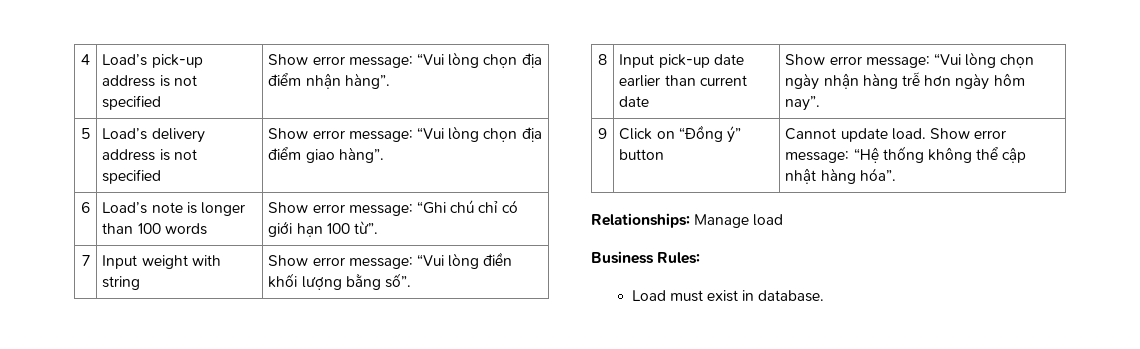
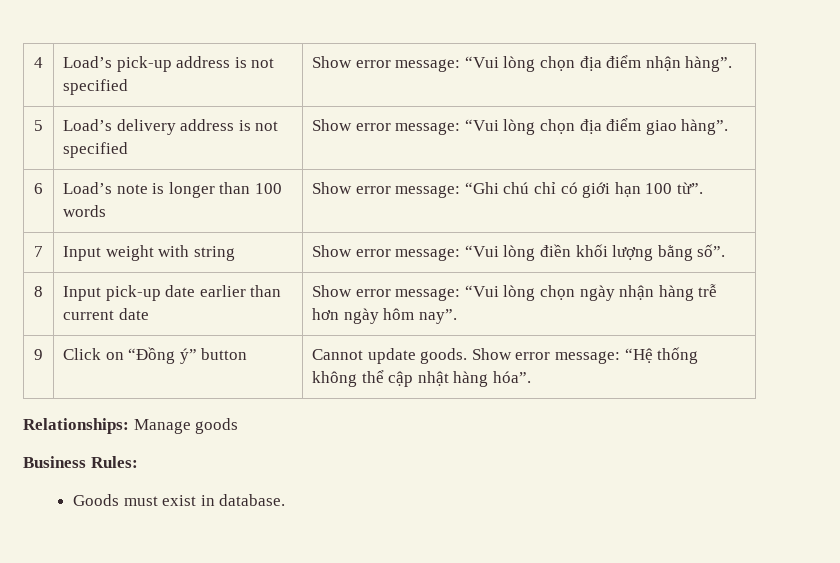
[891,128,926,140] load. -> [420,348,468,364] goods.
[753,214,784,226] load -> [195,418,239,434] goods
[631,290,666,301] Load -> [72,494,119,506] Goods

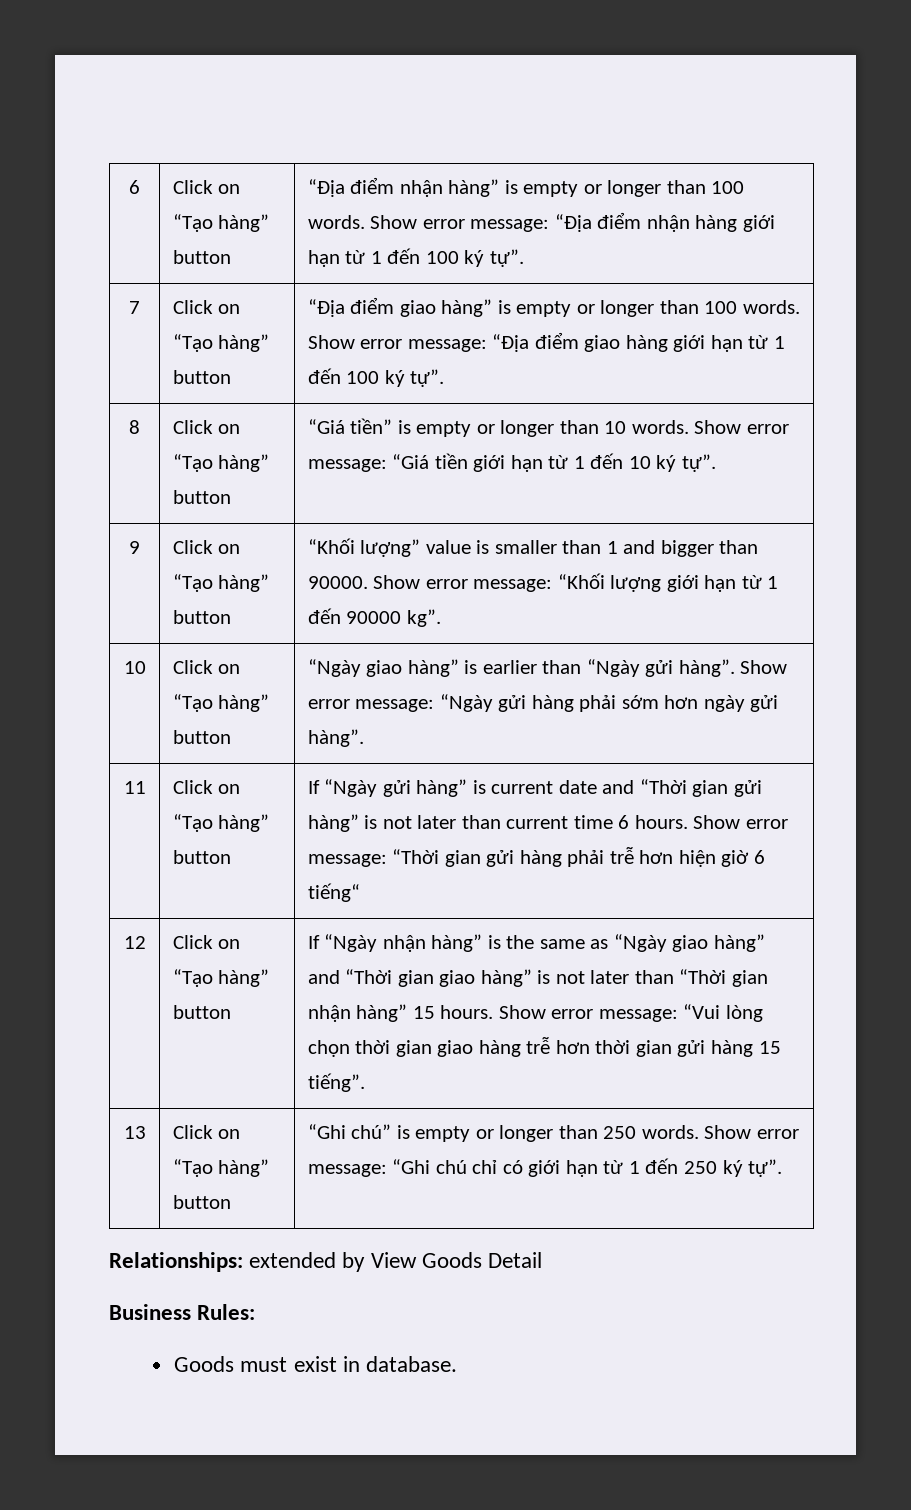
[34,57,43,68] [63,56,275,72] [63,79,129,95] [312,55,733,72] [34,120,43,131] [63,119,279,135] [63,142,129,158] [312,118,729,135] [34,183,43,194] [63,182,283,198] [63,205,107,217] 4 | Load’s pick-up address is not specified | Show error message: “Vui lòng chọn địa điểm nhận hàng”. // 5 | Load’s delivery address is not specified | Show error message: “Vui lòng chọn địa điểm giao hàng”. // 6 | Load’s note is longer than 100 words | -> [129,180,140,194] [172,180,241,194] [172,214,270,232] [172,250,231,264] [307,177,745,197] [307,212,775,232] [307,248,524,267] [129,301,140,314] [172,300,241,314] [172,334,270,352] [172,370,231,384] [307,297,800,317] [307,332,785,352] [307,368,445,387] [129,420,140,434] [172,420,241,434] [172,454,270,472] [172,490,231,504] [307,418,789,437] [307,453,716,472] [129,541,140,554] [172,540,241,554] [172,574,270,592] [172,610,231,624] [307,538,759,557] [307,573,779,592] [307,608,441,627] [123,661,146,674] [172,660,241,674] [172,694,270,712] [172,730,231,744] [307,659,788,677] [307,694,779,712] [307,729,364,747] [123,781,146,794] [172,780,241,794] [172,814,270,832] [172,850,231,864] [307,779,762,797] [307,814,788,832] [307,847,765,867] [307,883,360,902] [123,936,146,949] [172,935,241,949] [172,969,270,987] [172,1005,231,1019] [307,934,765,952] [307,969,768,987] [307,1004,763,1022] [307,1037,781,1057] [307,1073,365,1092] [123,1126,146,1139] [172,1125,241,1139] [172,1159,270,1177] [172,1195,231,1209] [307,1124,699,1142] 6 | Click on “Tạo hàng” button | “Địa điểm nhận hàng” is empty or longer than 100 words. Show error message: “Địa điểm nhận hàng giới hạn từ 1 đến 100 ký tự”. // 7 | Click on “Tạo hàng” button | “Địa điểm giao hàng” is empty or longer than 100 words. Show error message: “Địa điểm giao hàng giới hạn từ 1 đến 100 ký tự”. // 8 | Click on “Tạo hàng” button | “Giá tiền” is empty or longer than 10 words. Show error message: “Giá tiền giới hạn từ 1 đến 10 ký tự”. // 9 | Click on “Tạo hàng” button | “Khối lượng” value is smaller than 1 and bigger than 90000. Show error message: “Khối lượng giới hạn từ 1 đến 90000 kg”. // 10 | Click on “Tạo hàng” button | “Ngày giao hàng” is earlier than “Ngày gửi hàng”. Show error message: “Ngày gửi hàng phải sớm hơn ngày gửi hàng”. // 11 | Click on “Tạo hàng” button | If “Ngày gửi hàng” is current date and “Thời gian gửi hàng” is not later than current time 6 hours. Show error message: “Thời gian gửi hàng phải trễ hơn hiện giờ 6 tiếng“ // 12 | Click on “Tạo hàng” button | If “Ngày nhận hàng” is the same as “Ngày giao hàng” and “Thời gian giao hàng” is not later than “Thời gian nhận hàng” 15 hours. Show error message: “Vui lòng chọn thời gian giao hàng trễ hơn thời gian gửi hàng 15 tiếng”. // 13 | Click on “Tạo hàng” button | “Ghi chú” is empty or longer than 250 words.
[645,182,703,194] [34,246,43,257] [63,245,235,261] [312,244,726,261] [34,286,43,297] [63,285,282,301] [63,308,149,320] [312,284,718,301] [312,308,457,324] [34,349,43,360] [63,347,248,364] [312,347,699,364] [312,370,532,387] [23,418,239,434] 100 từ”. // 7 | Input weight with string | Show error message: “Vui lòng điền khối lượng bằng số”. // 8 | Input pick-up date earlier than current date | Show error message: “Vui lòng chọn ngày nhận hàng trễ hơn ngày hôm nay”. // 9 | Click on “Đồng ý” button | Cannot update goods. Show error message: “Hệ thống không thể cập nhật hàng hóa”. // Relationships: Manage goods -> [603,1158,783,1177] [109,1252,543,1272] từ 1 đến 250 ký tự”. // Relationships: extended by View Goods Detail

